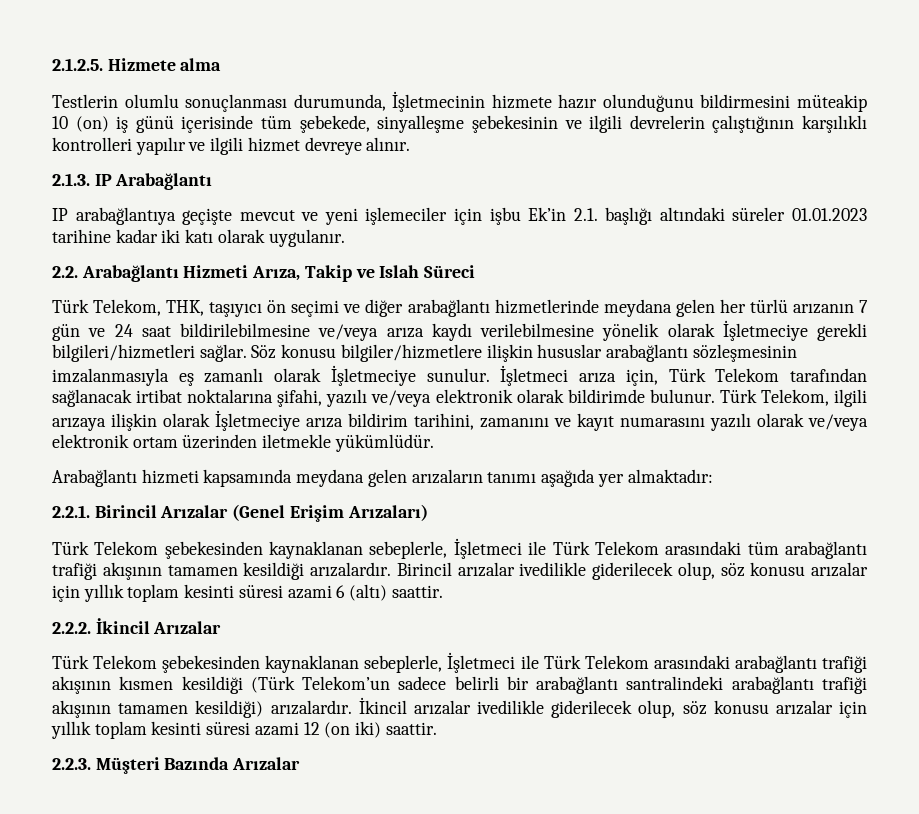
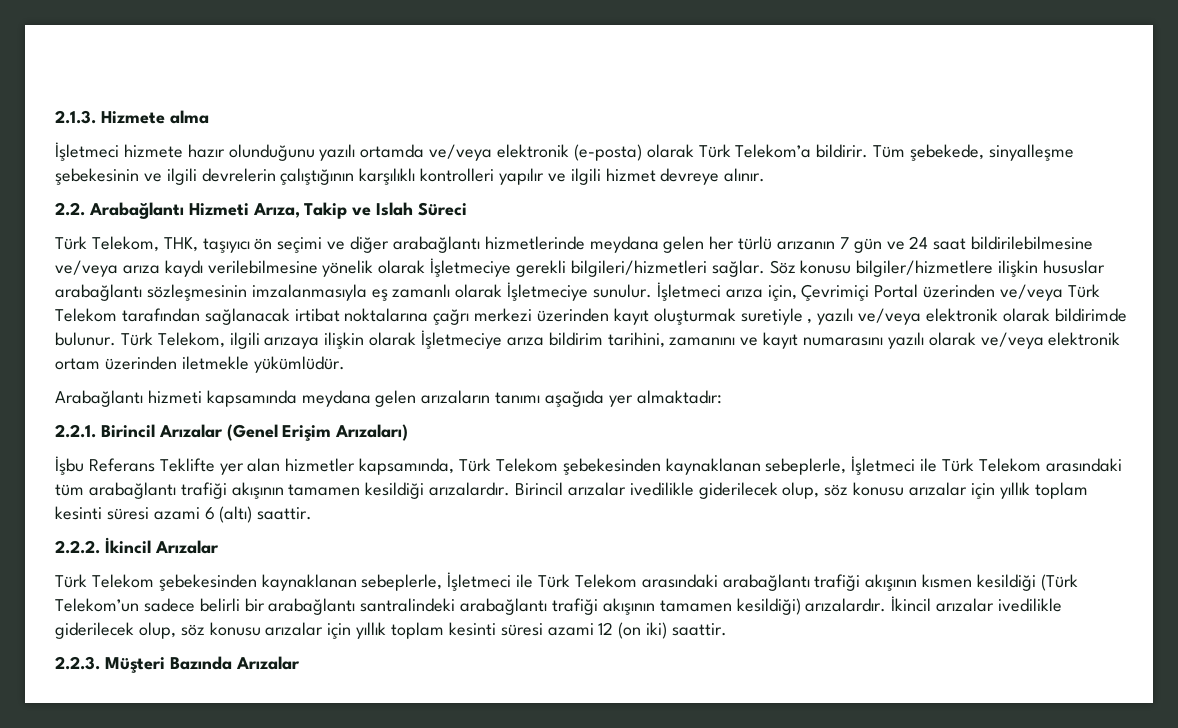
[52,58,103,71] 2.1.2.5. -> [55,110,96,124] 2.1.3.
[52,91,867,112] [52,115,293,133] Testlerin olumlu sonuçlanması durumunda, İşletmecinin hizmete hazır olunduğunu bildirmesini müteakip 10 (on) iş günü içerisinde tüm -> [55,142,906,161] İşletmeci hizmete hazır olunduğunu yazılı ortamda ve/veya elektronik (e-posta) olarak Türk Telekom’a bildirir. Tüm
[52,173,213,190] [52,207,867,225] [52,229,345,247] // 2.1.3. IP Arabağlantı // IP arabağlantıya geçişte mevcut ve yeni işlemeciler için işbu Ek’in 2.1. başlığı altındaki süreler 01.01.2023 tarihine kadar iki katı olarak uygulanır. -> (766, 175) none
(658, 377) none -> [801,284,1064,301] Çevrimiçi Portal üzerinden ve/veya
[277,389,323,407] şifahi, -> [433,308,813,325] çağrı merkezi üzerinden kayıt oluşturmak suretiyle ,
(428, 512) none -> [55,456,455,475] İşbu Referans Teklifte yer alan hizmetler kapsamında,

